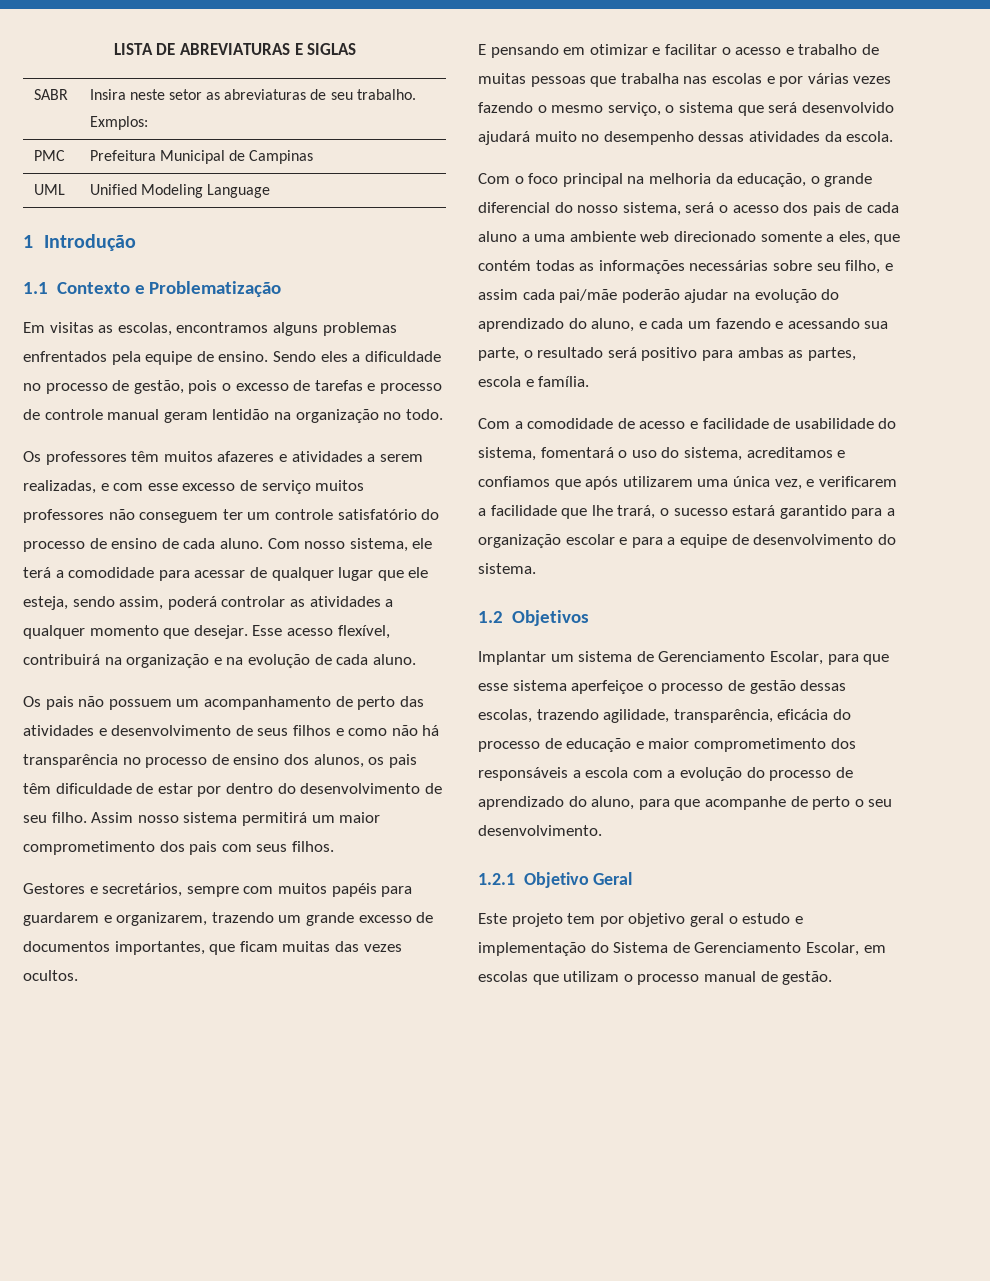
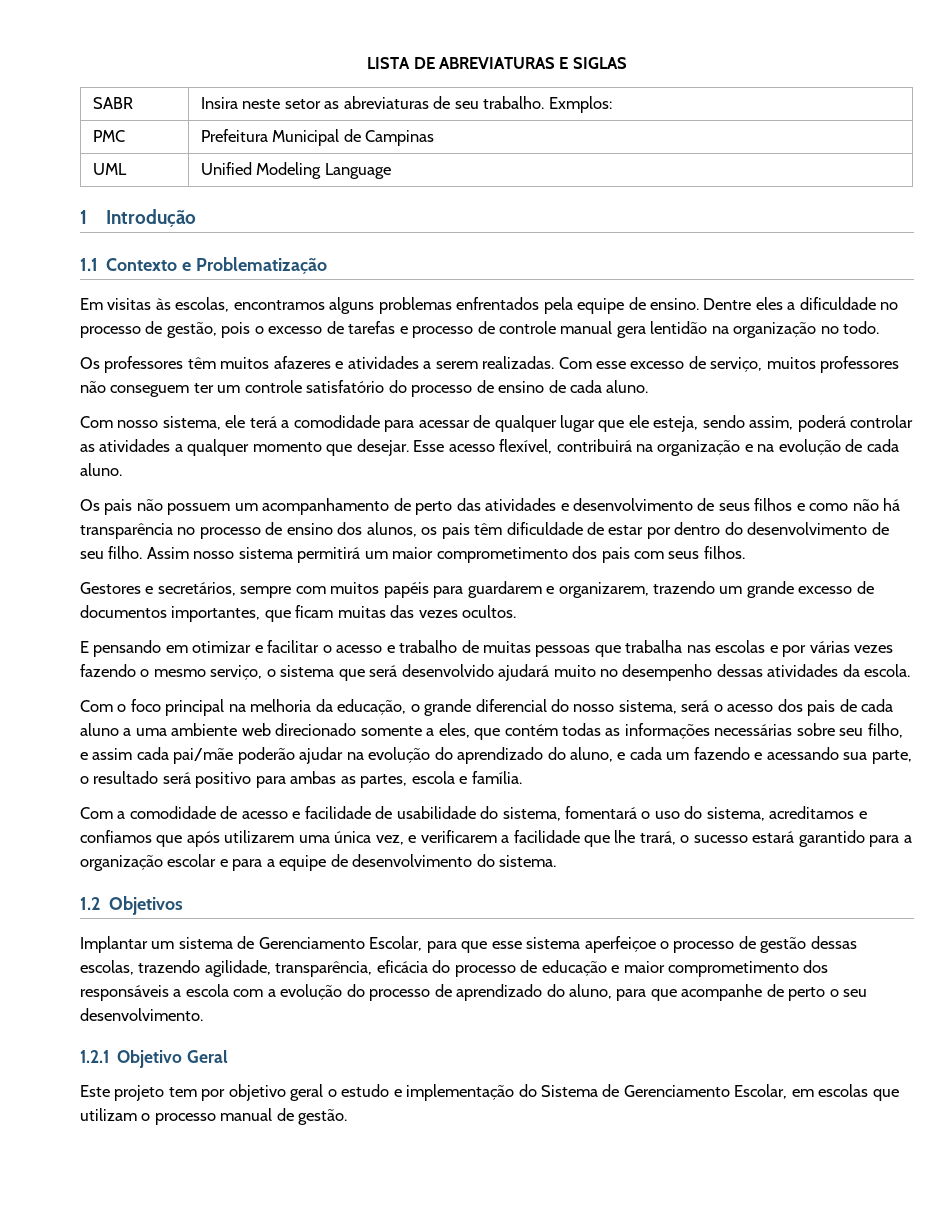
[98,325,114,333] as -> [155,298,171,310] às
[272,351,316,362] Sendo -> [703,298,752,310] Dentre
[163,412,208,423] geram -> [616,326,646,338] gera
[23,480,144,494] realizadas, e com -> [482,356,592,369] realizadas. Com
[261,480,311,494] serviço -> [710,357,763,372] serviço,
(263, 543) none -> (649, 386) //

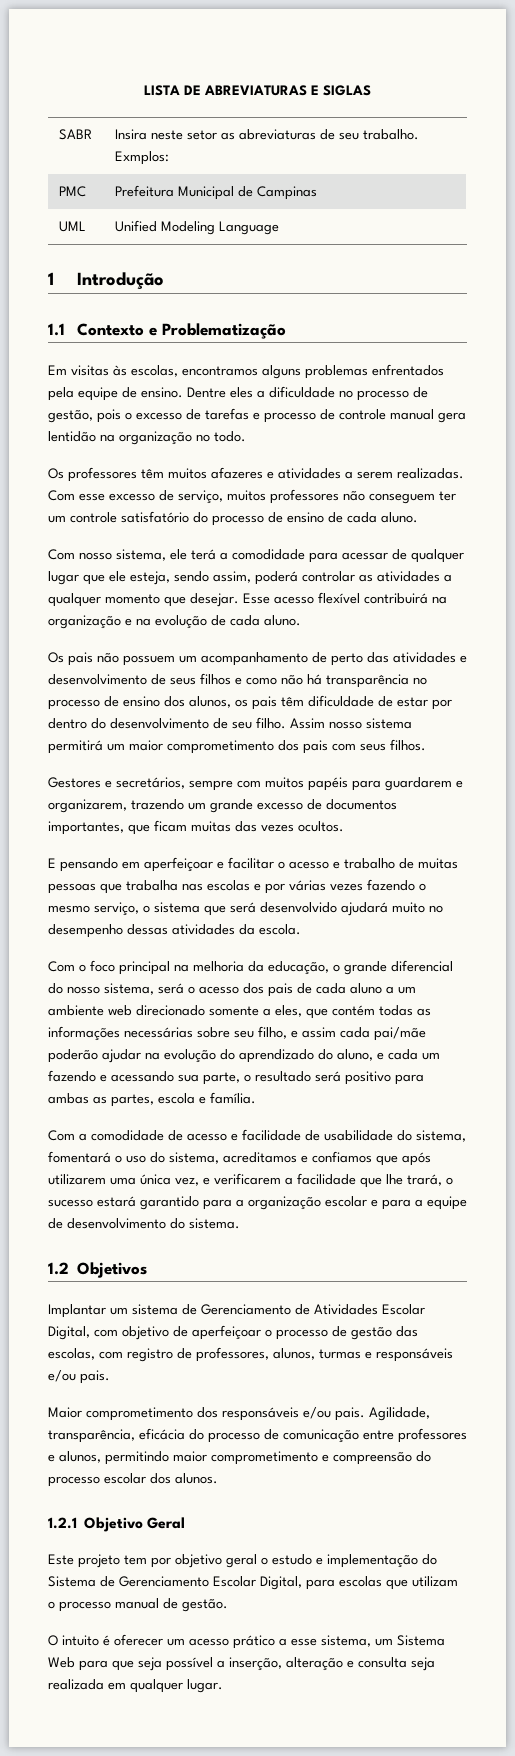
[499,439,553,454] flexível, -> [318,592,360,604] flexível
[192,641,252,653] otimizar -> [144,857,213,872] aperfeiçoar
[135,728,167,736] uma -> [398,986,416,994] um
[369,936,857,953] [80,960,271,977] Escolar, para que esse sistema aperfeiçoe o processo de gestão dessas escolas, trazendo agilidade, -> [295,1304,425,1315] [48,1325,418,1340] [48,1347,453,1362] [48,1370,110,1384] [48,1407,430,1421] de Atividades Escolar Digital, com objetivo de aperfeiçoar o processo de gestão das escolas, com registro de professores, alunos, turmas e responsáveis e/ou pais. // Maior comprometimento dos responsáveis e/ou pais. Agilidade,
[541,960,829,977] [80,984,868,1001] [80,1008,203,1021] educação e maior comprometimento dos responsáveis a escola com a evolução do processo de aprendizado do aluno, para que acompanhe de perto o seu desenvolvimento. -> [283,1428,467,1443] [48,1451,431,1465] [48,1473,218,1487] comunicação entre professores e alunos, permitindo maior comprometimento e compreensão do processo escolar dos alunos.
[734,1084,814,1099] Escolar, em -> [213,1576,335,1590] Escolar Digital, para
(348, 1117) none -> [48,1634,445,1649] [48,1657,435,1671] [48,1679,223,1693] // O intuito é oferecer um acesso prático a esse sistema, um Sistema Web para que seja possível a inserção, alteração e consulta seja realizada em qualquer lugar.

